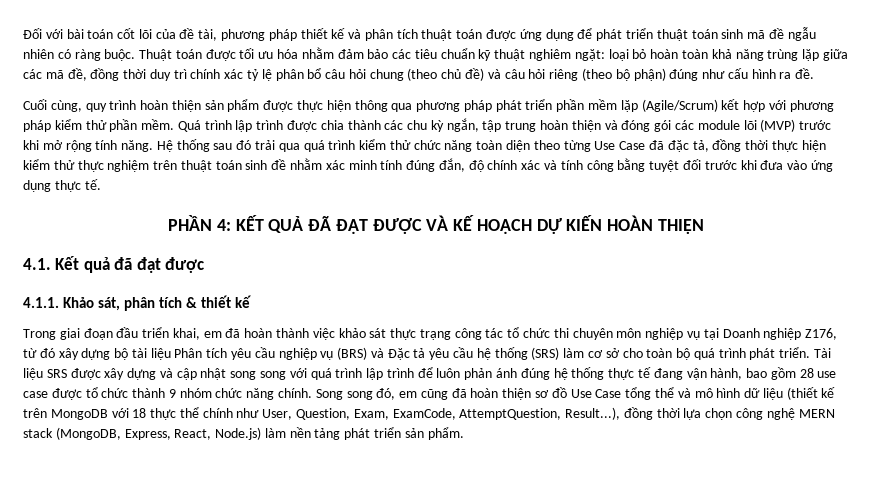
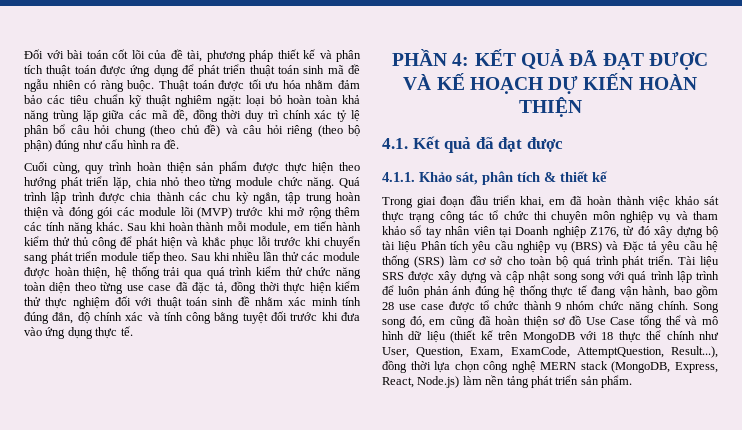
[354,99,834,112] [23,119,175,132] thông qua phương pháp phát triển phần mềm lặp (Agile/Scrum) kết hợp với phương pháp kiểm thử phần mềm. -> [339,162,360,171] [24,176,335,189] theo hướng phát triển lặp, chia nhỏ theo từng module chức năng.
[95,139,252,152] tính năng. Hệ thống sau đó -> [335,207,361,216] [24,221,362,234] [24,236,361,249] [24,251,360,264] [24,266,160,279] thêm các tính năng khác. Sau khi hoàn thành mỗi module, em tiến hành kiểm thử thủ công để phát hiện và khắc phục lỗi trước khi chuyển sang phát triển module tiếp theo. Sau khi nhiều lần thử các module được hoàn thiện, hệ thống
[594,141,646,150] Use Case -> [126,285,172,291] use case
[153,160,178,170] trên -> [114,296,153,306] đối với
(700, 335) none -> [675,211,718,220] [382,225,496,238] và tham khảo sổ tay nhân viên

